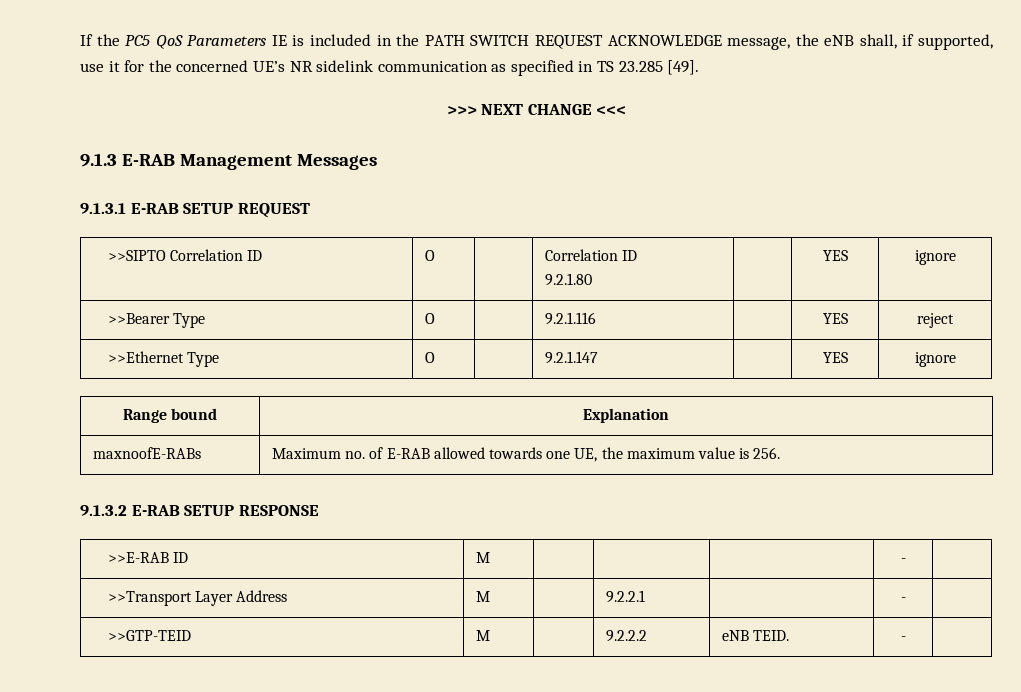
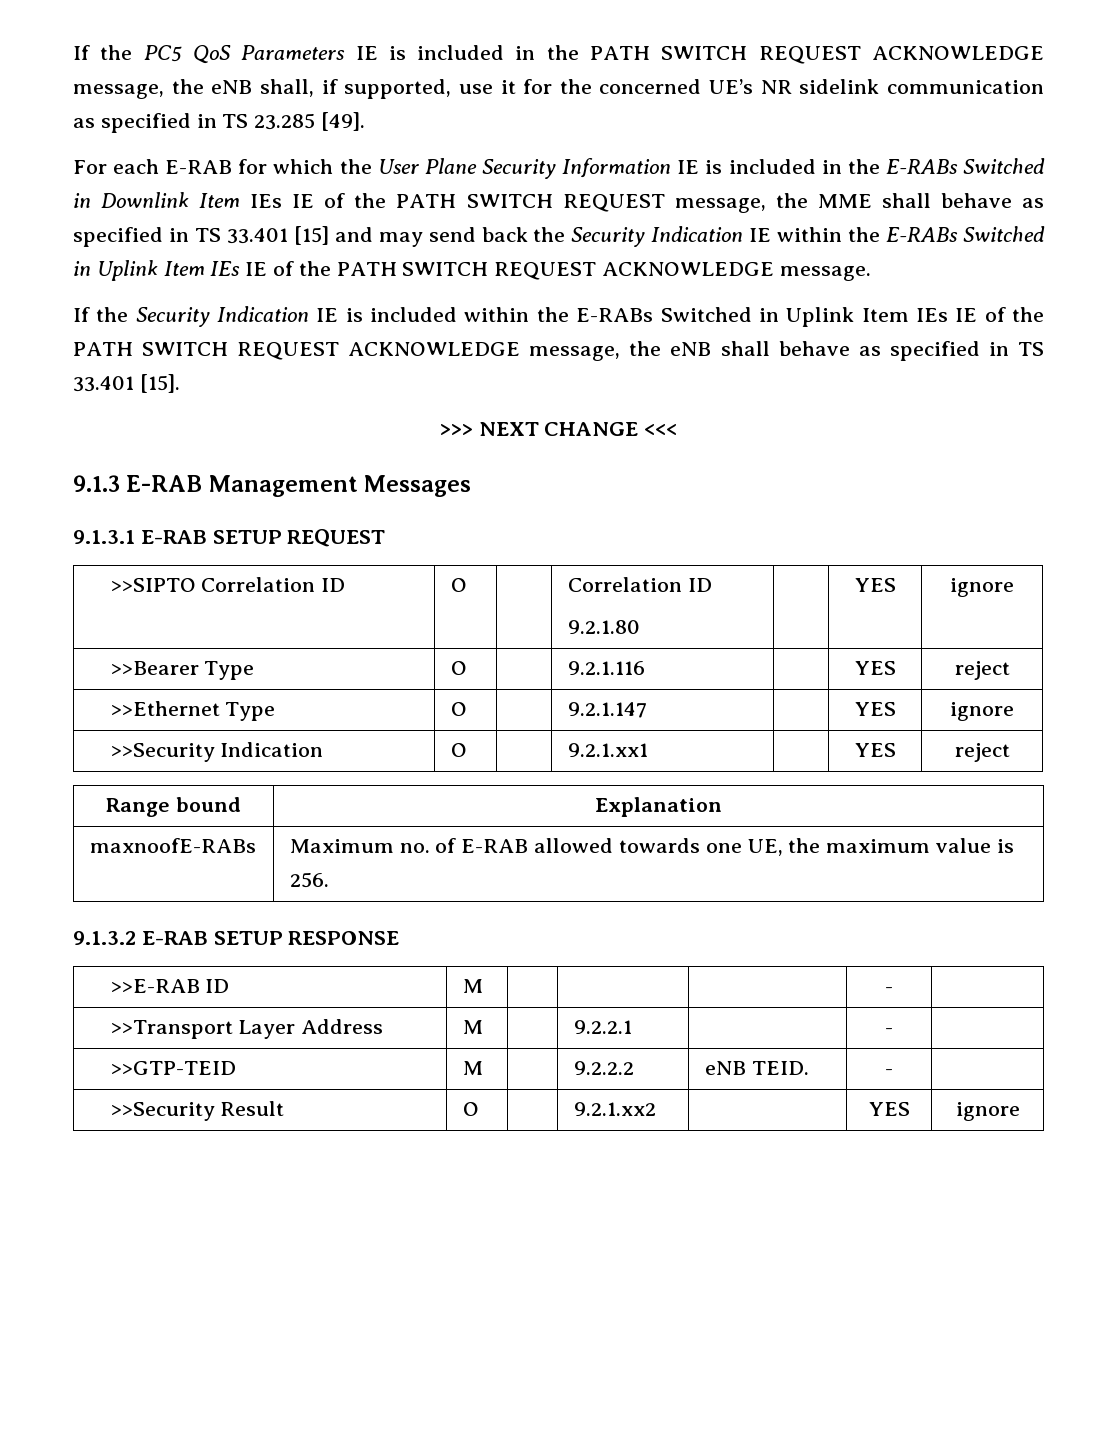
(700, 67) none -> [73,158,1045,179] [73,192,1045,213] [73,226,1045,247] [73,260,871,281] [73,306,1045,327] [73,341,1044,361] [73,374,180,393] // For each E-RAB for which the User Plane Security Information IE is included in the E-RABs Switched in Downlink Item IEs IE of the PATH SWITCH REQUEST message, the MME shall behave as specified in TS 33.401 [15] and may send back the Security Indication IE within the E-RABs Switched in Uplink Item IEs IE of the PATH SWITCH REQUEST ACKNOWLEDGE message. // If the Security Indication IE is included within the E-RABs Switched in Uplink Item IEs IE of the PATH SWITCH REQUEST ACKNOWLEDGE message, the eNB shall behave as specified in TS 33.401 [15].
(956, 359) none -> [110,742,324,762] [450,743,467,757] [567,743,648,757] [854,743,896,757] [954,743,1010,762] // >>Security Indication | O | | 9.2.1.xx1 | | YES | reject
(906, 638) none -> [110,1101,285,1121] [462,1102,479,1116] [573,1102,656,1116] [868,1102,910,1116] [955,1102,1020,1121] // >>Security Result | O | | 9.2.1.xx2 | | YES | ignore

